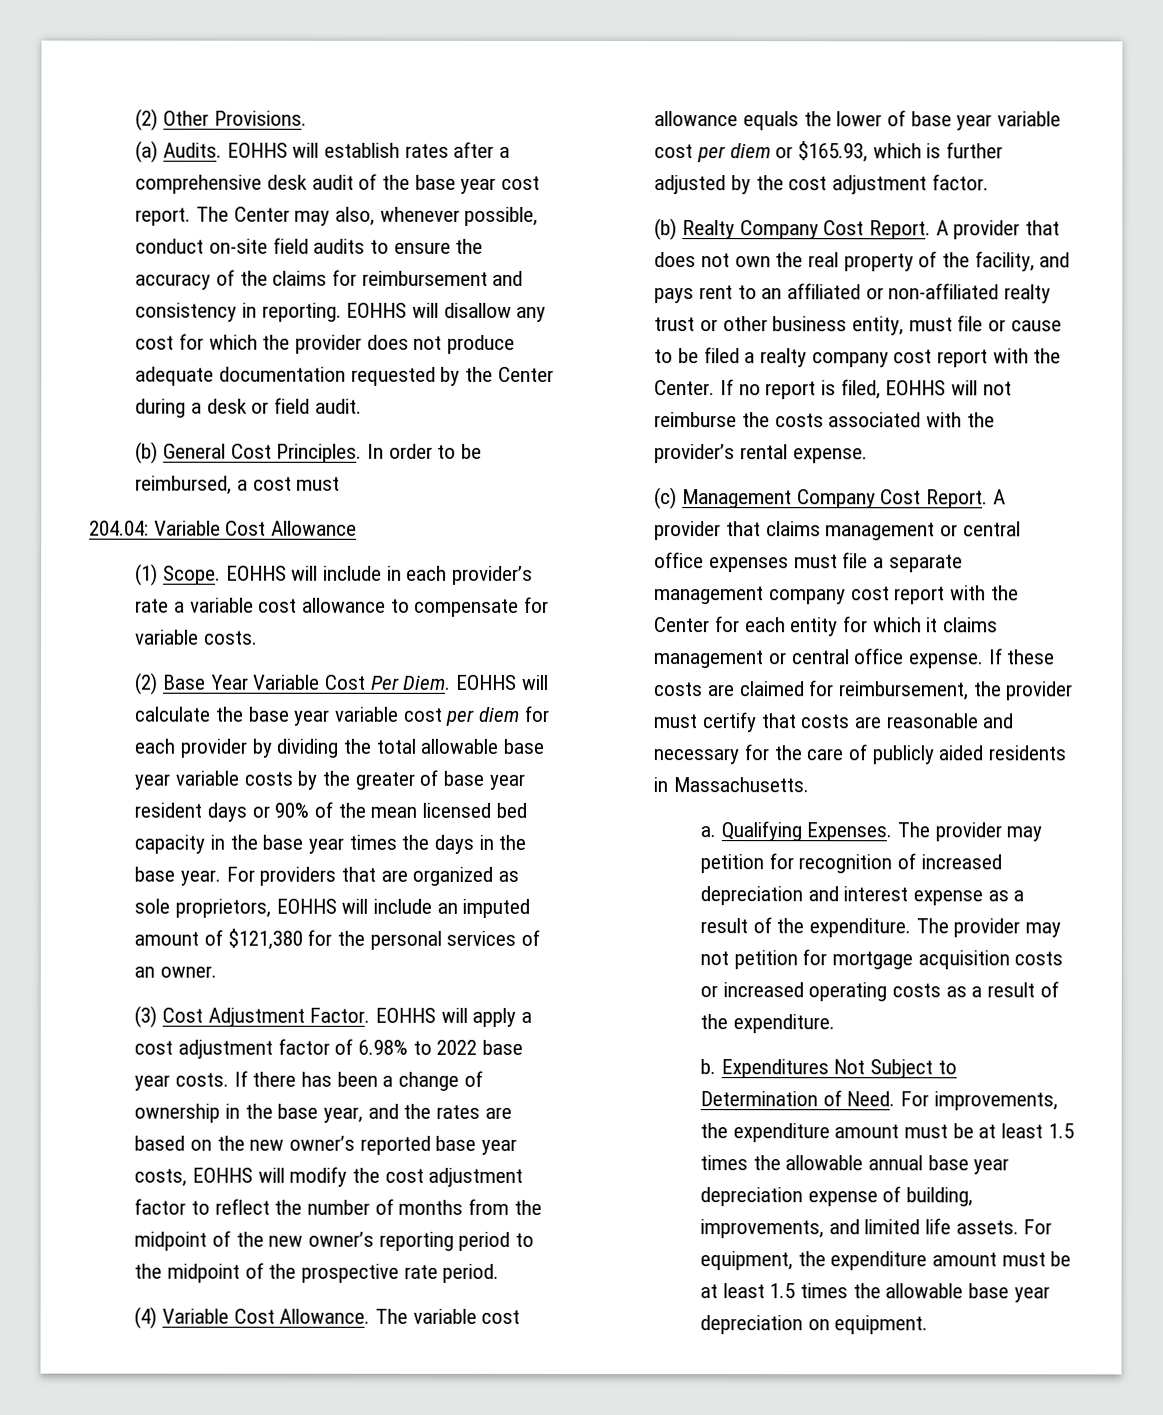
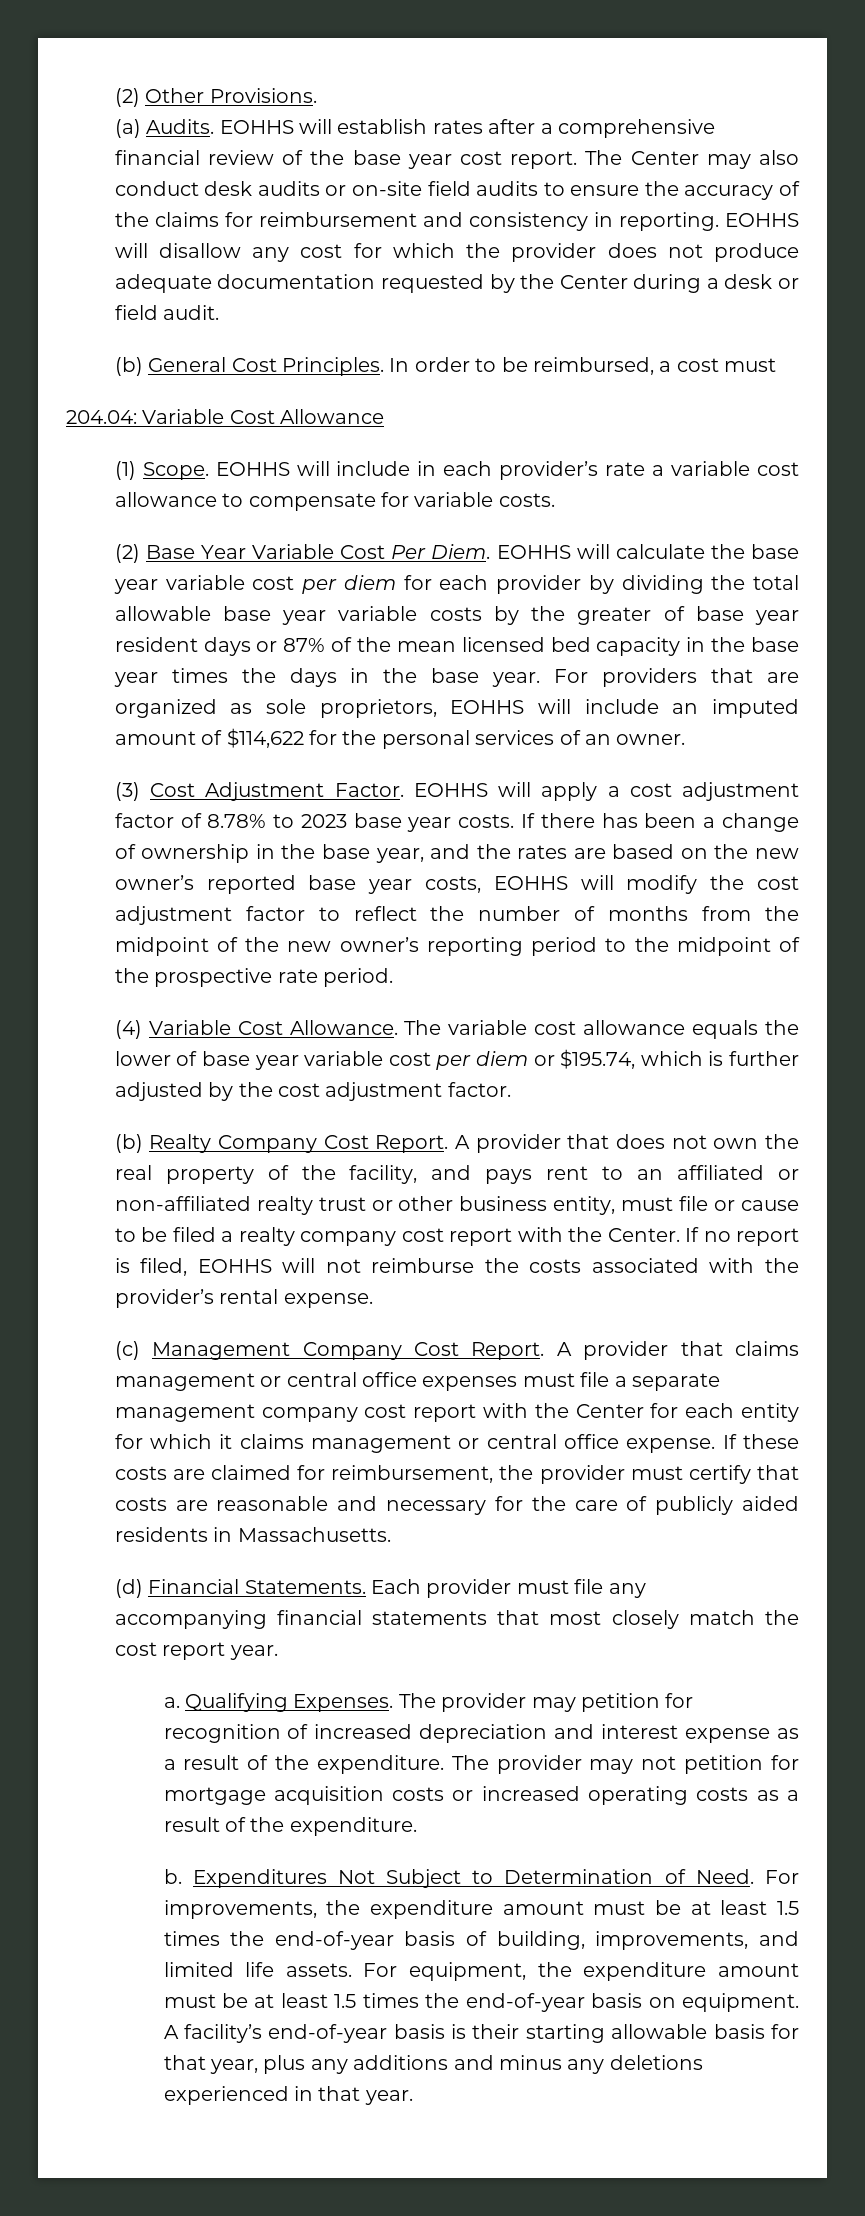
[267,174,354,190] desk audit -> [114,150,274,165] financial review
[335,206,539,226] [135,238,205,254] also, whenever possible, conduct -> [759,150,800,165] [114,181,347,196] also conduct desk audits or
[274,802,310,818] 90% -> [283,638,326,652] 87%
[227,928,303,950] $121,380 -> [226,728,304,748] $114,622
[358,1039,478,1055] 6.98% to 2022 -> [207,814,347,828] 8.78% to 2023
[798,141,869,163] $165.93, -> [560,1049,636,1069] $195.74,
(810, 785) none -> [114,1579,646,1598] [114,1610,799,1629] [114,1642,278,1660] // (d) Financial Statements. Each provider must file any accompanying financial statements that most closely match the cost report year.
[785,1155,1010,1175] [699,1187,878,1207] allowable annual base year depreciation expense -> [274,1931,456,1950] end-of-year basis
[885,1283,1050,1303] [699,1315,929,1335] allowable base year depreciation on equipment. -> [465,1993,799,2012] [163,2024,800,2043] [163,2055,703,2074] [163,2086,413,2105] end-of-year basis on equipment. A facility’s end-of-year basis is their starting allowable basis for that year, plus any additions and minus any deletions experienced in that year.

